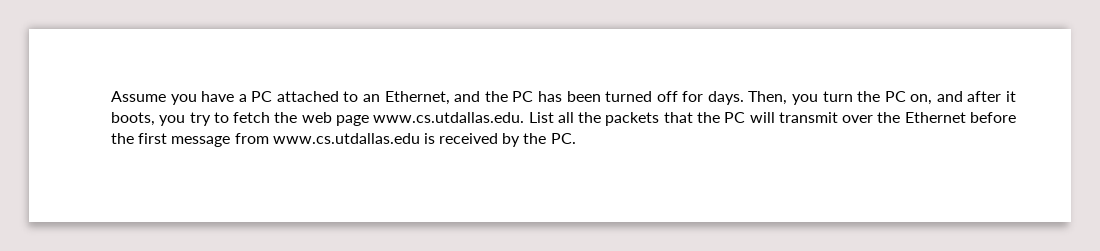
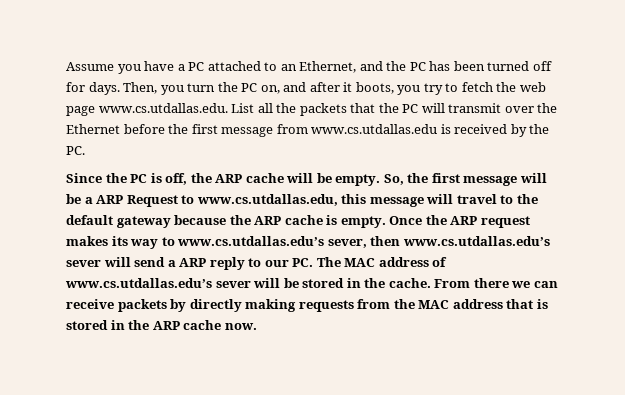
(576, 138) none -> [66,173,547,186] [66,194,538,207] [66,215,530,228] [66,236,550,249] [66,257,448,270] [65,278,558,288] [66,299,548,312] [66,320,257,330] // Since the PC is off, the ARP cache will be empty. So, the first message will be a ARP Request to www.cs.utdallas.edu, this message will travel to the default gateway because the ARP cache is empty. Once the ARP request makes its way to www.cs.utdallas.edu’s sever, then www.cs.utdallas.edu’s sever will send a ARP reply to our PC. The MAC address of www.cs.utdallas.edu’s sever will be stored in the cache. From there we can receive packets by directly making requests from the MAC address that is stored in the ARP cache now.

